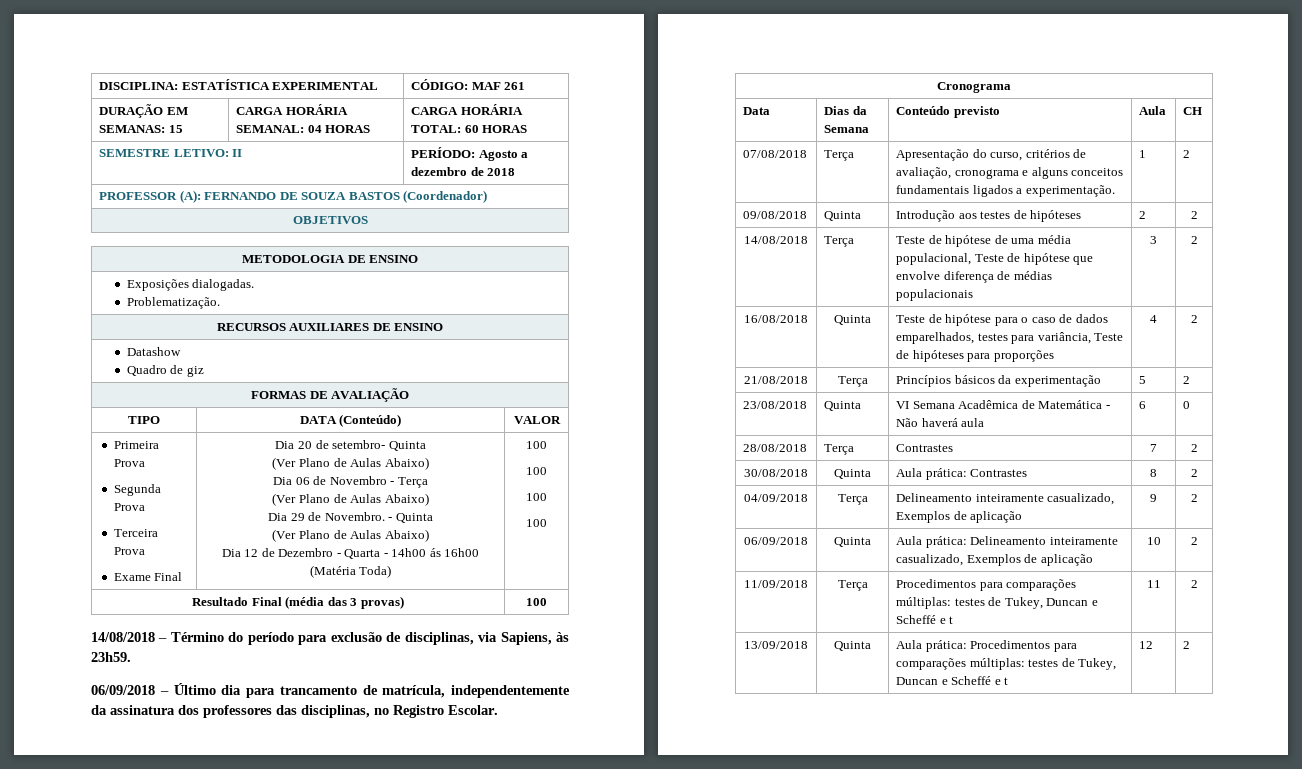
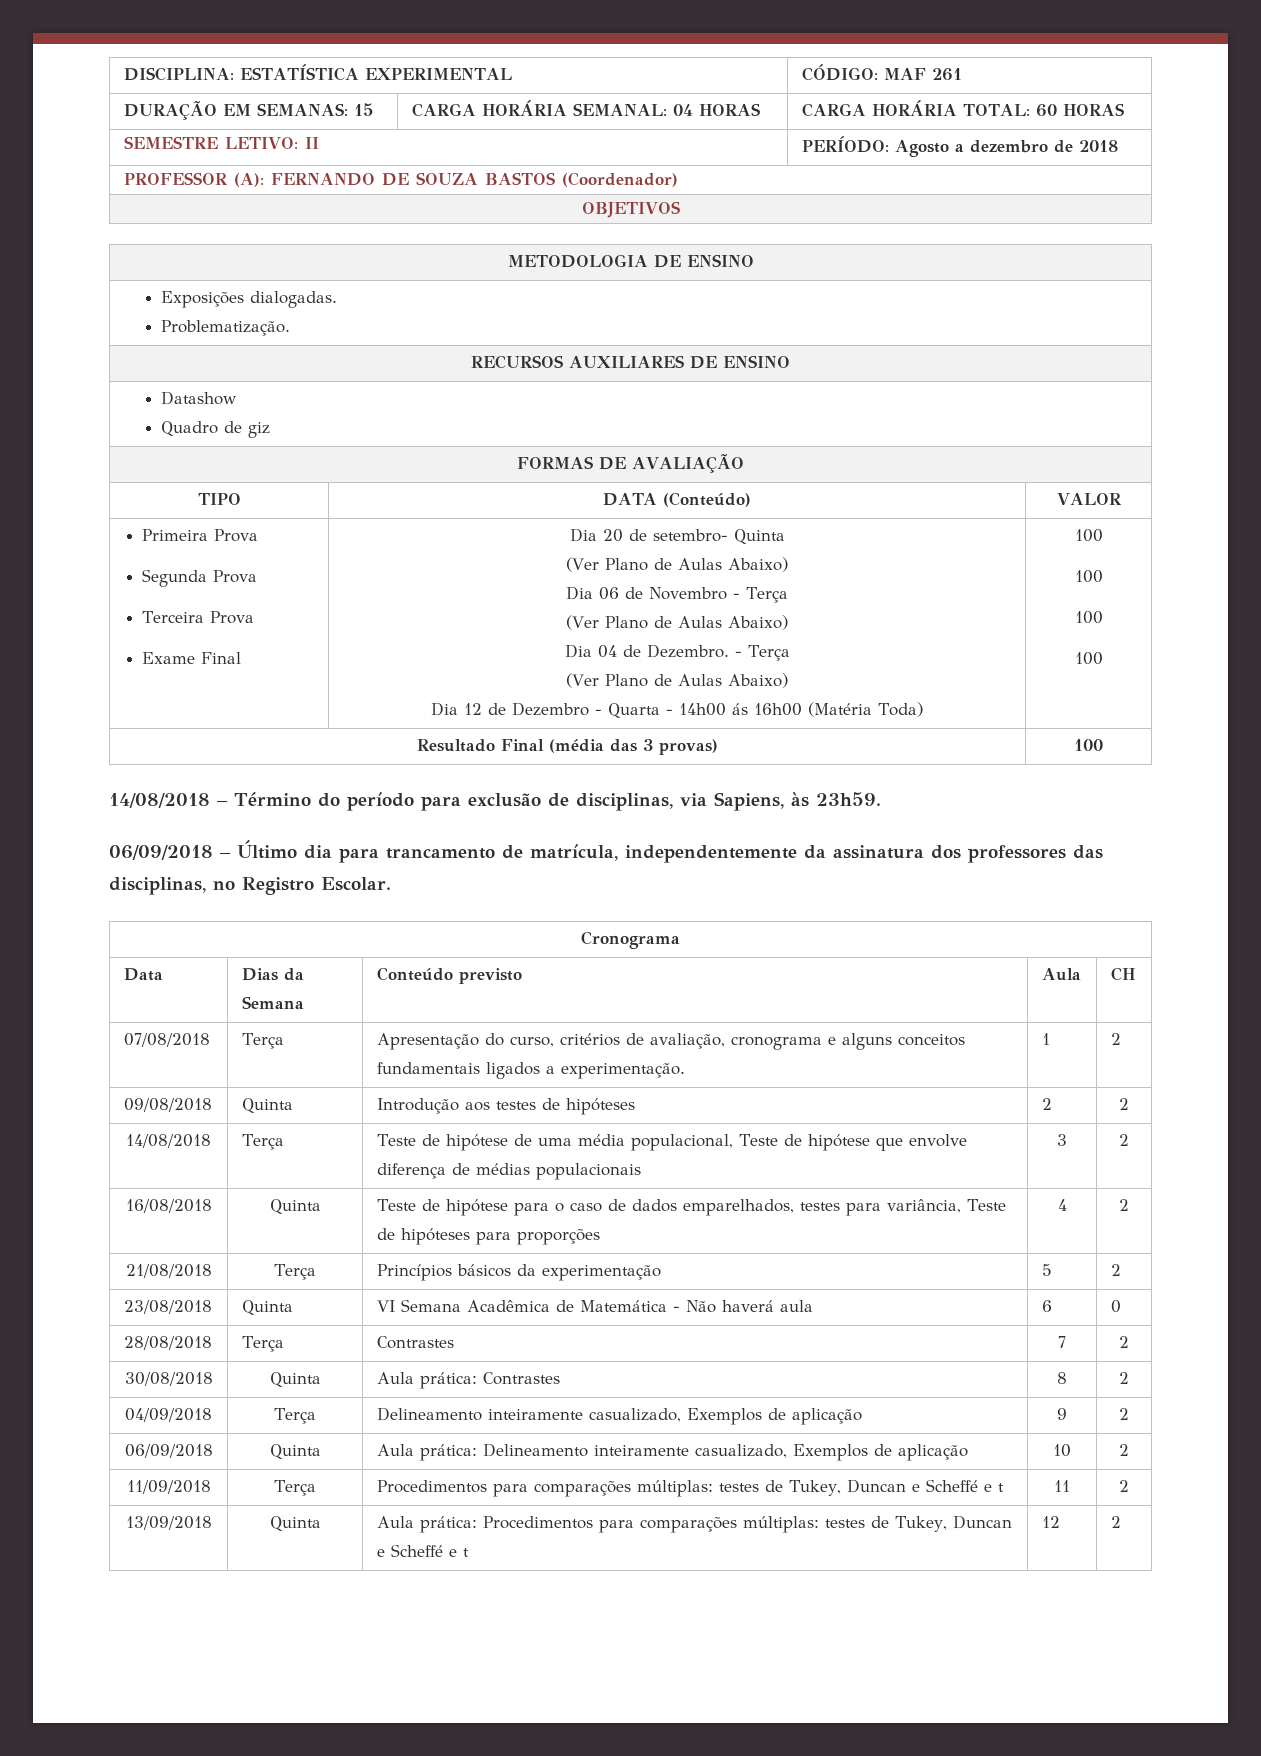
[290,512,433,523] 29 de Novembro. - Quinta -> [597,644,790,661] 04 de Dezembro. - Terça

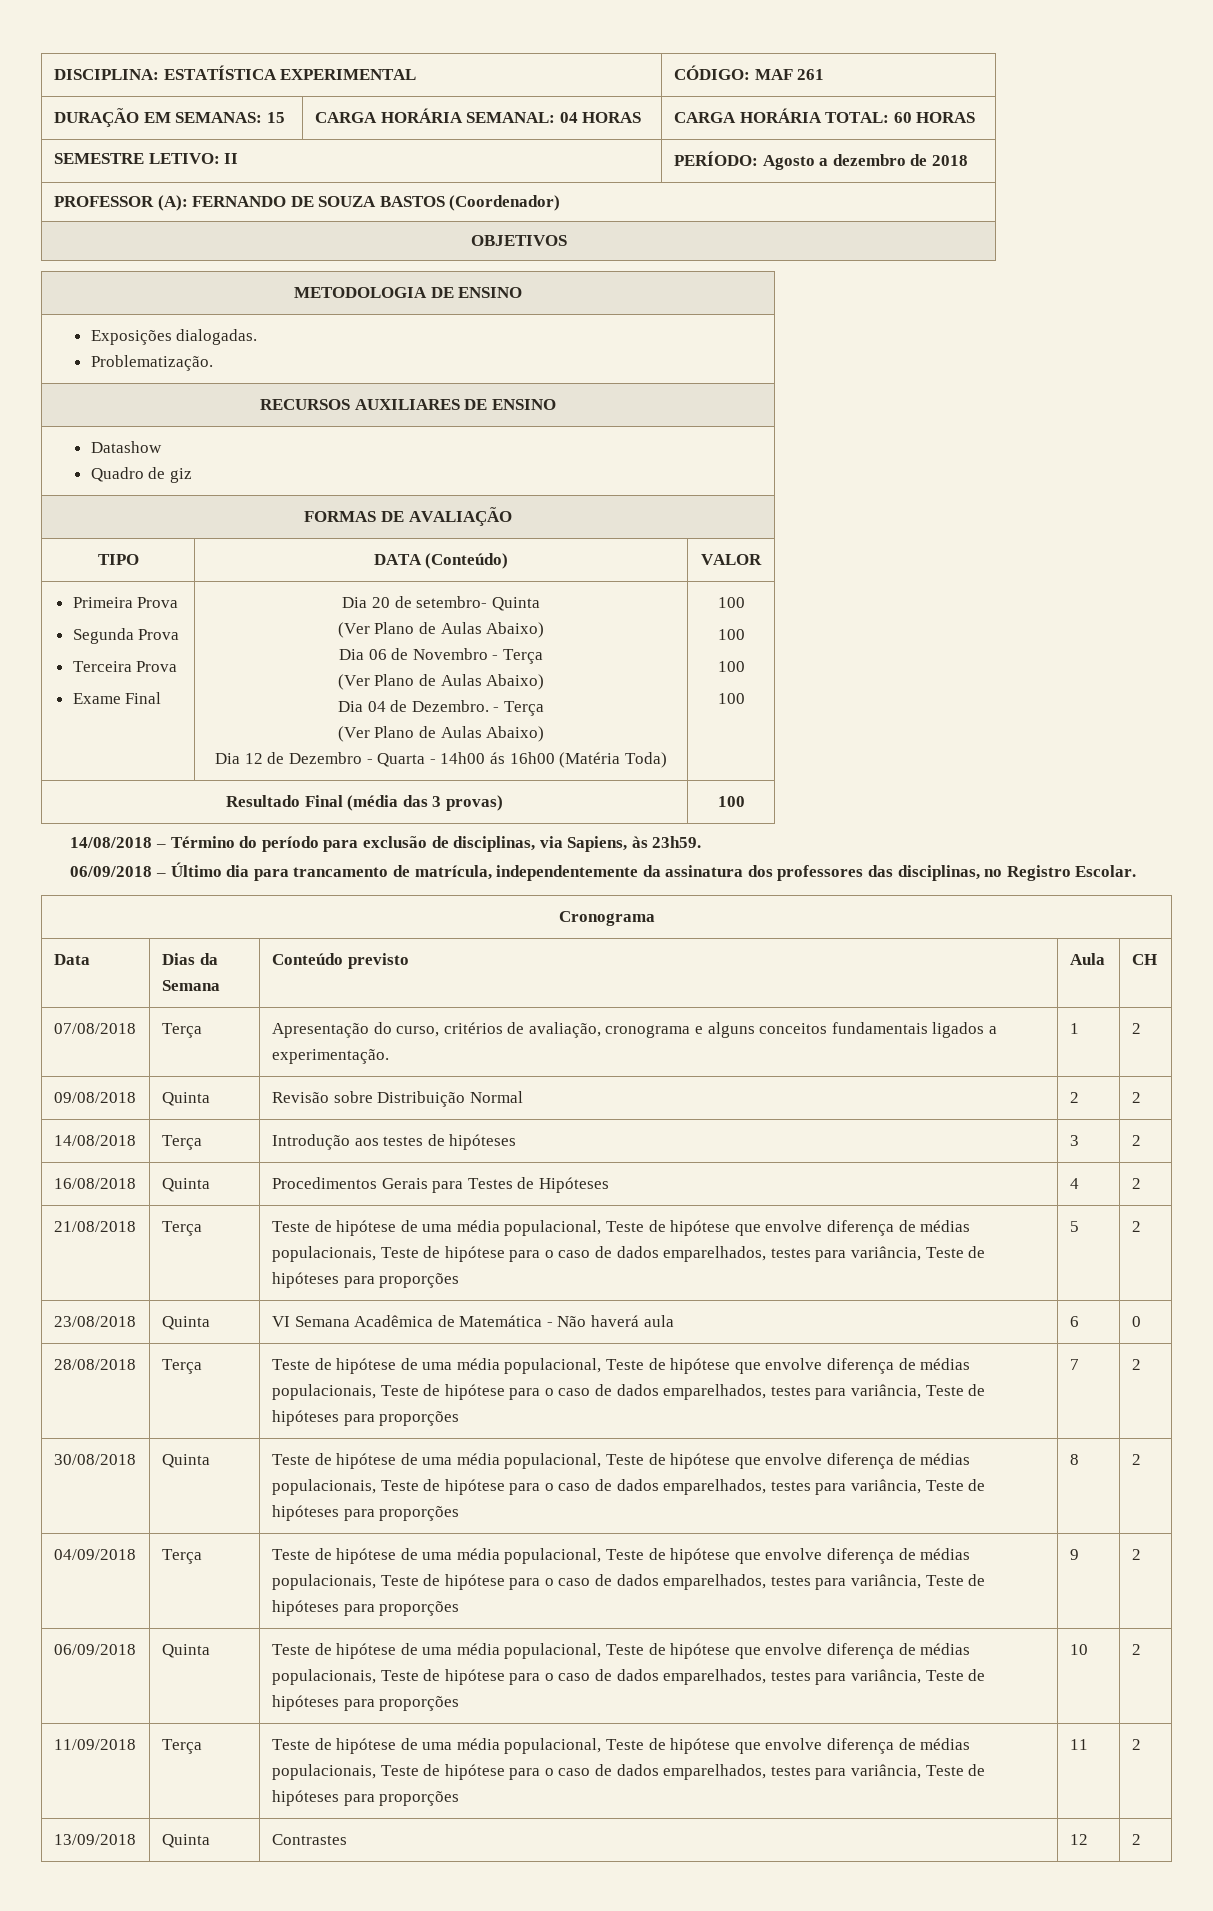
(293, 1105) none -> [271,1091,523,1107] [1069,1092,1079,1103] [1131,1092,1141,1103] [53,1135,136,1146] [161,1135,202,1150] | Revisão sobre Distribuição Normal | 2 | 2 // 14/08/2018 | Terça
[1041,1098,1052,1110] [1119,1098,1129,1110] [126,1134,211,1148] 2 | 2 // 14/08/2018 -> [1069,1135,1079,1146] [1131,1135,1141,1146] [53,1178,136,1189] [161,1178,210,1192] [271,1177,609,1193] [1069,1178,1079,1189] [1131,1178,1141,1189] [53,1221,136,1232] 3 | 2 // 16/08/2018 | Quinta | Procedimentos Gerais para Testes de Hipóteses | 4 | 2 // 21/08/2018
[535,1163,641,1180] [1057,1134,1067,1146] [1119,1134,1129,1146] [125,1199,212,1213] [269,1199,321,1214] populacionais | 3 | 2 // 16/08/2018 | Quinta | -> [271,1246,376,1262] populacionais,
[1057,1199,1067,1211] [1119,1199,1129,1211] [125,1264,212,1278] [274,1264,317,1280] [376,1264,661,1281] | 4 | 2 // 21/08/2018 | Terça | Princípios básicos da experimentação -> (460, 1280) none
[376,1336,454,1349] [1058,1336,1066,1348] [1119,1336,1129,1348] [124,1372,213,1386] [269,1372,321,1387] [376,1372,560,1389] [1057,1372,1067,1384] [1119,1372,1129,1384] [125,1408,212,1422] [274,1408,317,1424] [376,1407,862,1425] [1057,1408,1067,1420] [1119,1408,1129,1420] [124,1444,213,1458] [269,1444,321,1459] [376,1443,968,1461] [1053,1444,1071,1457] [1119,1444,1129,1456] [126,1480,211,1494] [274,1480,317,1496] [376,1479,1004,1497] [1054,1480,1070,1492] [1119,1480,1129,1492] [125,1516,212,1530] [269,1516,321,1531] [376,1515,1012,1533] [376,1544,469,1557] Contrastes | 7 | 2 // 30/08/2018 | Quinta | Aula prática: Contrastes | 8 | 2 // 04/09/2018 | Terça | Delineamento inteiramente casualizado, Exemplos de aplicação | 9 | 2 // 06/09/2018 | Quinta | Aula prática: Delineamento inteiramente casualizado, Exemplos de aplicação | 10 | 2 // 11/09/2018 | Terça | Procedimentos para comparações múltiplas: testes de Tukey, Duncan e Scheffé e t | 11 | 2 // 13/09/2018 | Quinta | Aula prática: Procedimentos para comparações múltiplas: testes de Tukey, Duncan e Scheffé e t -> [271,1358,971,1374] [271,1384,986,1400] [271,1410,460,1426] [1069,1359,1079,1370] [1131,1359,1141,1370] [53,1454,136,1465] [161,1454,210,1468] [271,1453,971,1469] [271,1479,986,1495] [271,1505,460,1521] [1069,1454,1079,1465] [1131,1454,1141,1465] [53,1549,136,1560] [161,1549,202,1564] [271,1548,971,1564] [271,1574,986,1590] [271,1600,460,1616] [1069,1549,1079,1560] [1131,1549,1141,1560] [53,1644,136,1655] [161,1644,210,1658] [271,1643,971,1659] [271,1669,986,1685] [271,1695,460,1711] [1069,1644,1088,1655] [1131,1644,1141,1655] [53,1739,136,1750] [161,1739,202,1754] [271,1738,971,1754] [271,1764,986,1780] [271,1790,460,1806] [1069,1739,1088,1750] [1131,1739,1141,1750] [53,1834,136,1845] [161,1834,210,1848] [271,1834,347,1845] Teste de hipótese de uma média populacional, Teste de hipótese que envolve diferença de médias populacionais, Teste de hipótese para o caso de dados emparelhados, testes para variância, Teste de hipóteses para proporções | 7 | 2 // 30/08/2018 | Quinta | Teste de hipótese de uma média populacional, Teste de hipótese que envolve diferença de médias populacionais, Teste de hipótese para o caso de dados emparelhados, testes para variância, Teste de hipóteses para proporções | 8 | 2 // 04/09/2018 | Terça | Teste de hipótese de uma média populacional, Teste de hipótese que envolve diferença de médias populacionais, Teste de hipótese para o caso de dados emparelhados, testes para variância, Teste de hipóteses para proporções | 9 | 2 // 06/09/2018 | Quinta | Teste de hipótese de uma média populacional, Teste de hipótese que envolve diferença de médias populacionais, Teste de hipótese para o caso de dados emparelhados, testes para variância, Teste de hipóteses para proporções | 10 | 2 // 11/09/2018 | Terça | Teste de hipótese de uma média populacional, Teste de hipótese que envolve diferença de médias populacionais, Teste de hipótese para o caso de dados emparelhados, testes para variância, Teste de hipóteses para proporções | 11 | 2 // 13/09/2018 | Quinta | Contrastes

